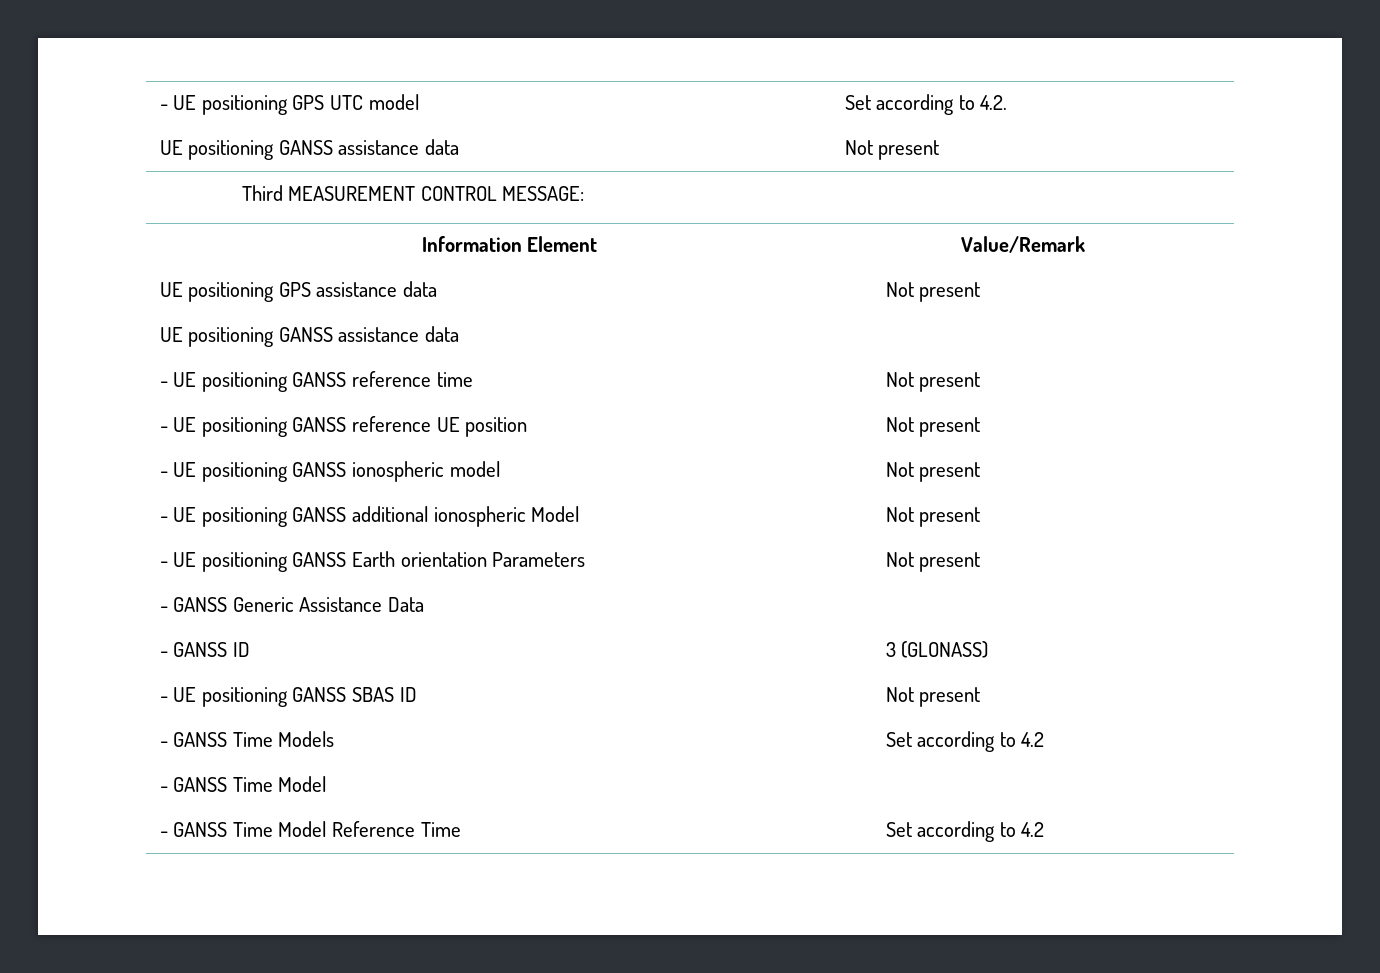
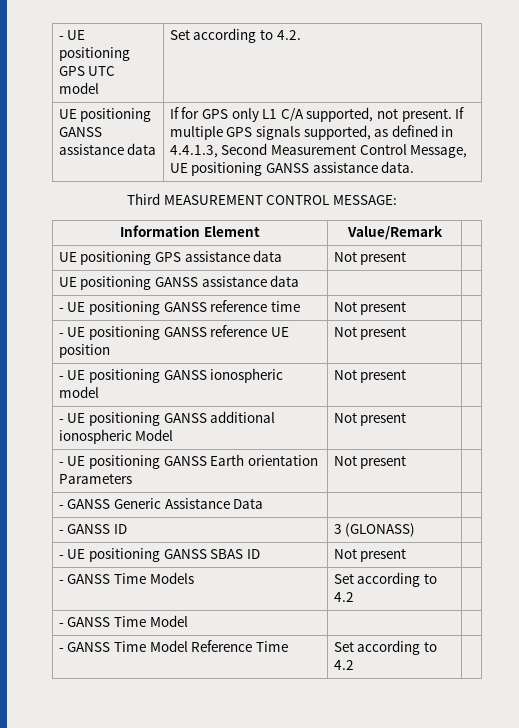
[844,140,940,160] Not present -> [169,107,465,122] [169,125,454,140] [169,143,468,158] [169,161,415,176] If for GPS only L1 C/A supported, not present. If multiple GPS signals supported, as defined in 4.4.1.3, Second Measurement Control Message, UE positioning GANSS assistance data.

